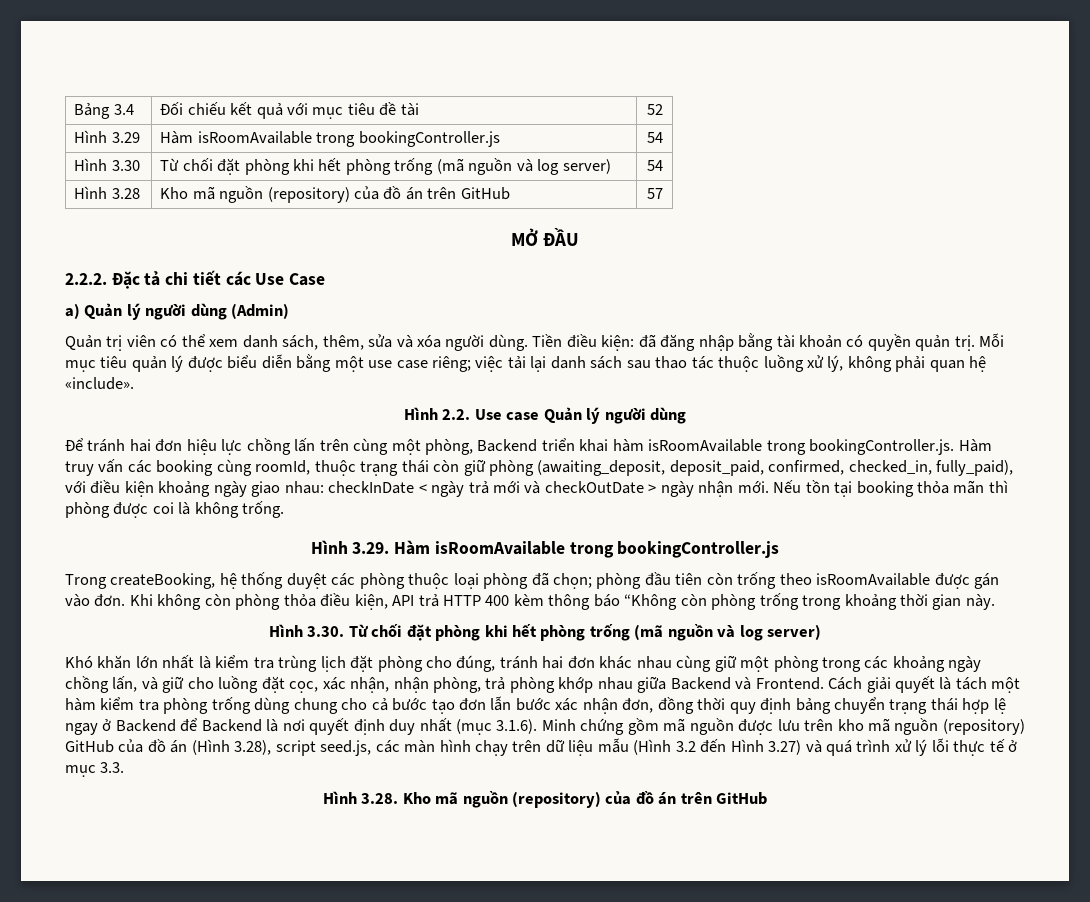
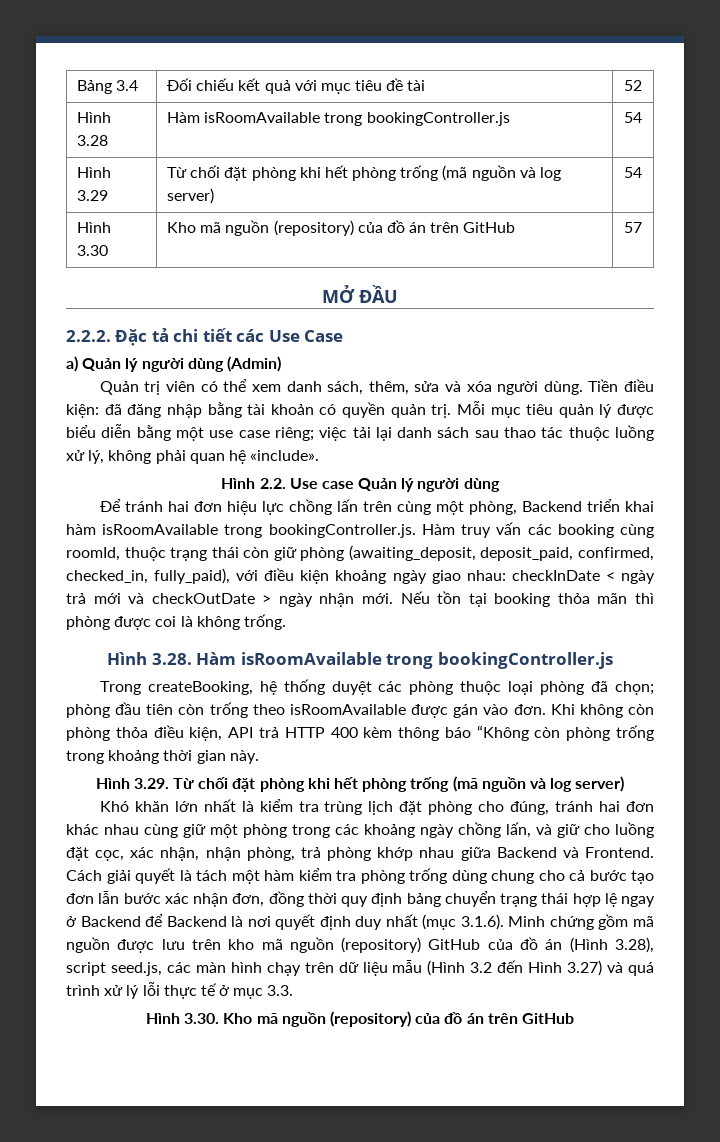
[111,132,140,143] 3.29 -> [76,135,108,146] 3.28
[111,160,140,171] 3.30 -> [76,190,108,201] 3.29
[111,188,140,199] 3.28 -> [76,245,108,256] 3.30
[352,542,390,554] 3.29. -> [151,653,192,665] 3.28.
[307,626,345,637] 3.30. -> [133,778,169,789] 3.29.
[361,793,399,804] 3.28. -> [184,1013,220,1024] 3.30.

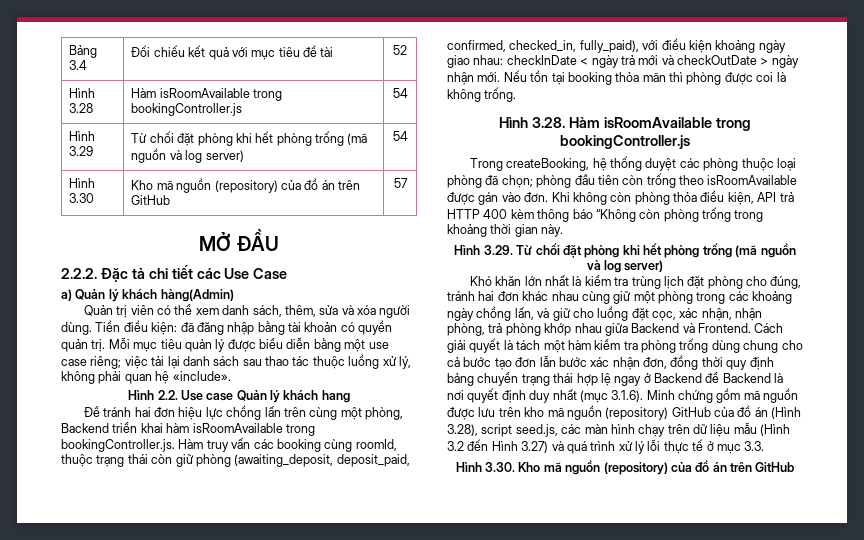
[141,356,281,372] người dùng (Admin) -> [122,289,234,302] khách hàng(Admin)
[417,478,500,492] người dùng -> [283,390,350,403] khách hang

